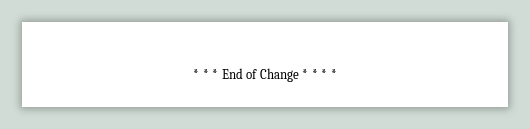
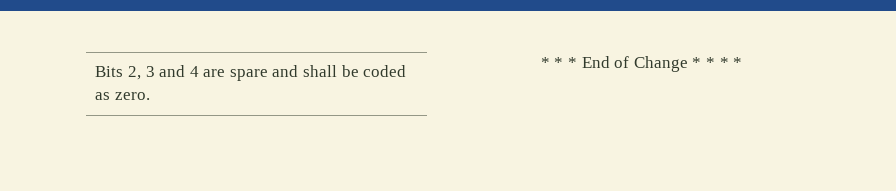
(193, 74) none -> [95,65,407,81] [95,92,150,100] Bits 2, 3 and 4 are spare and shall be coded as zero. //

